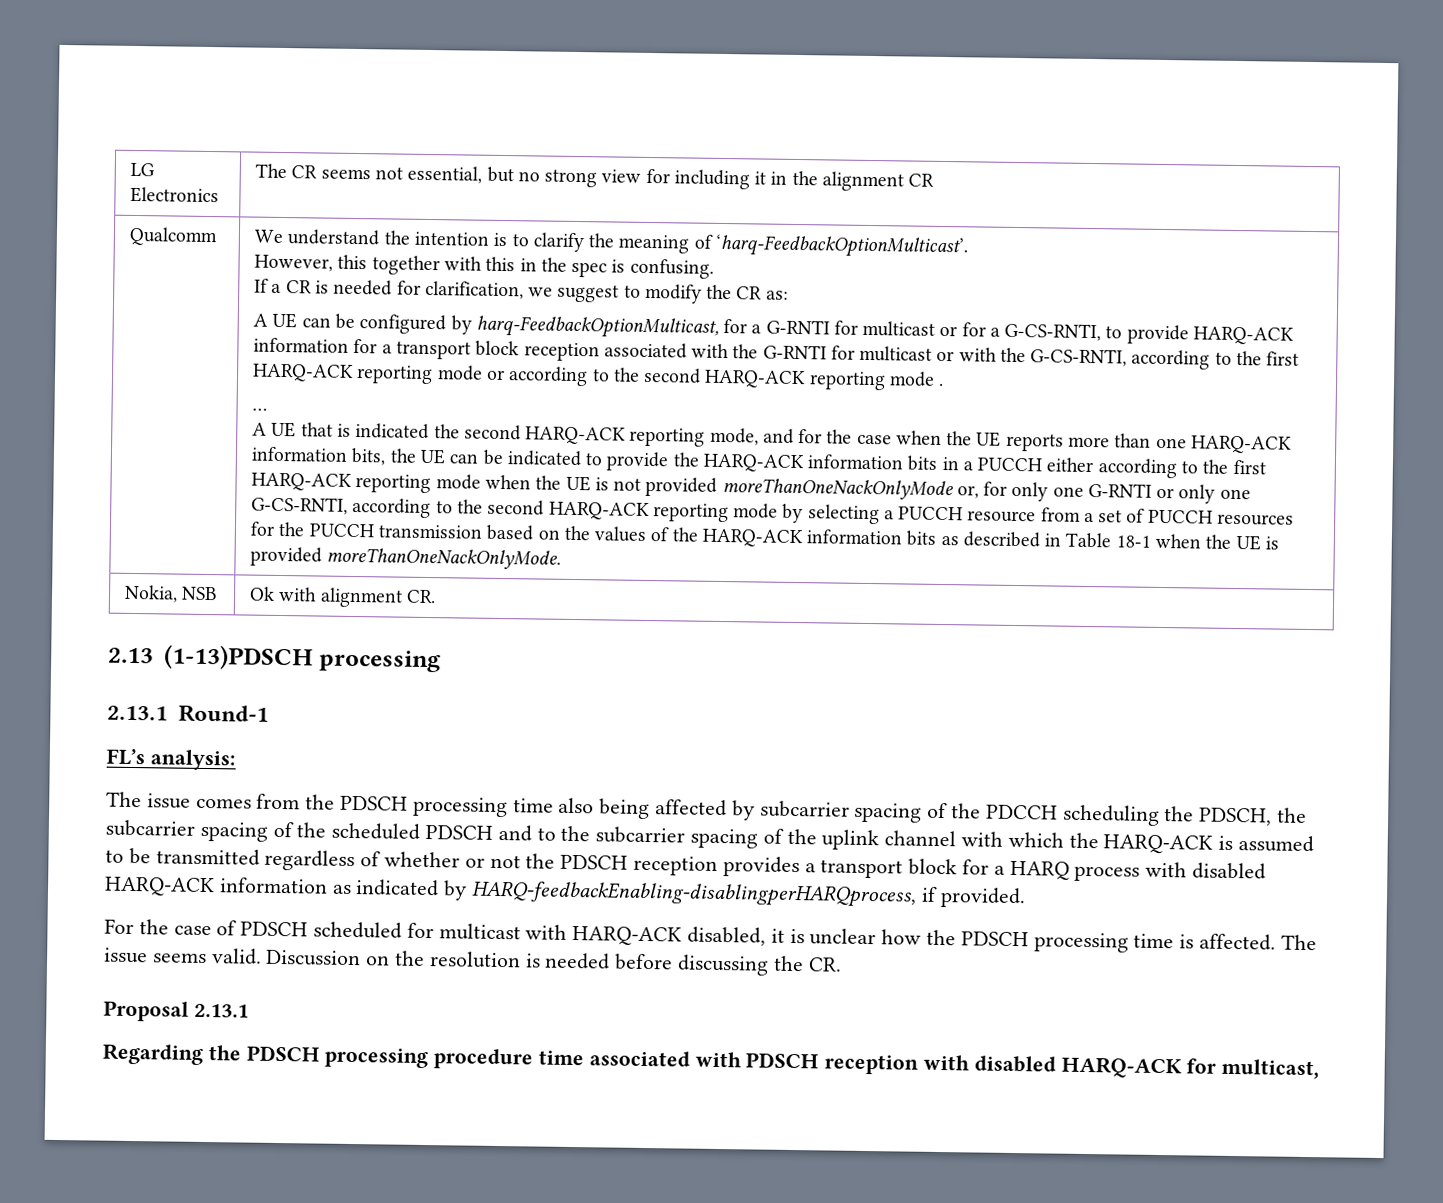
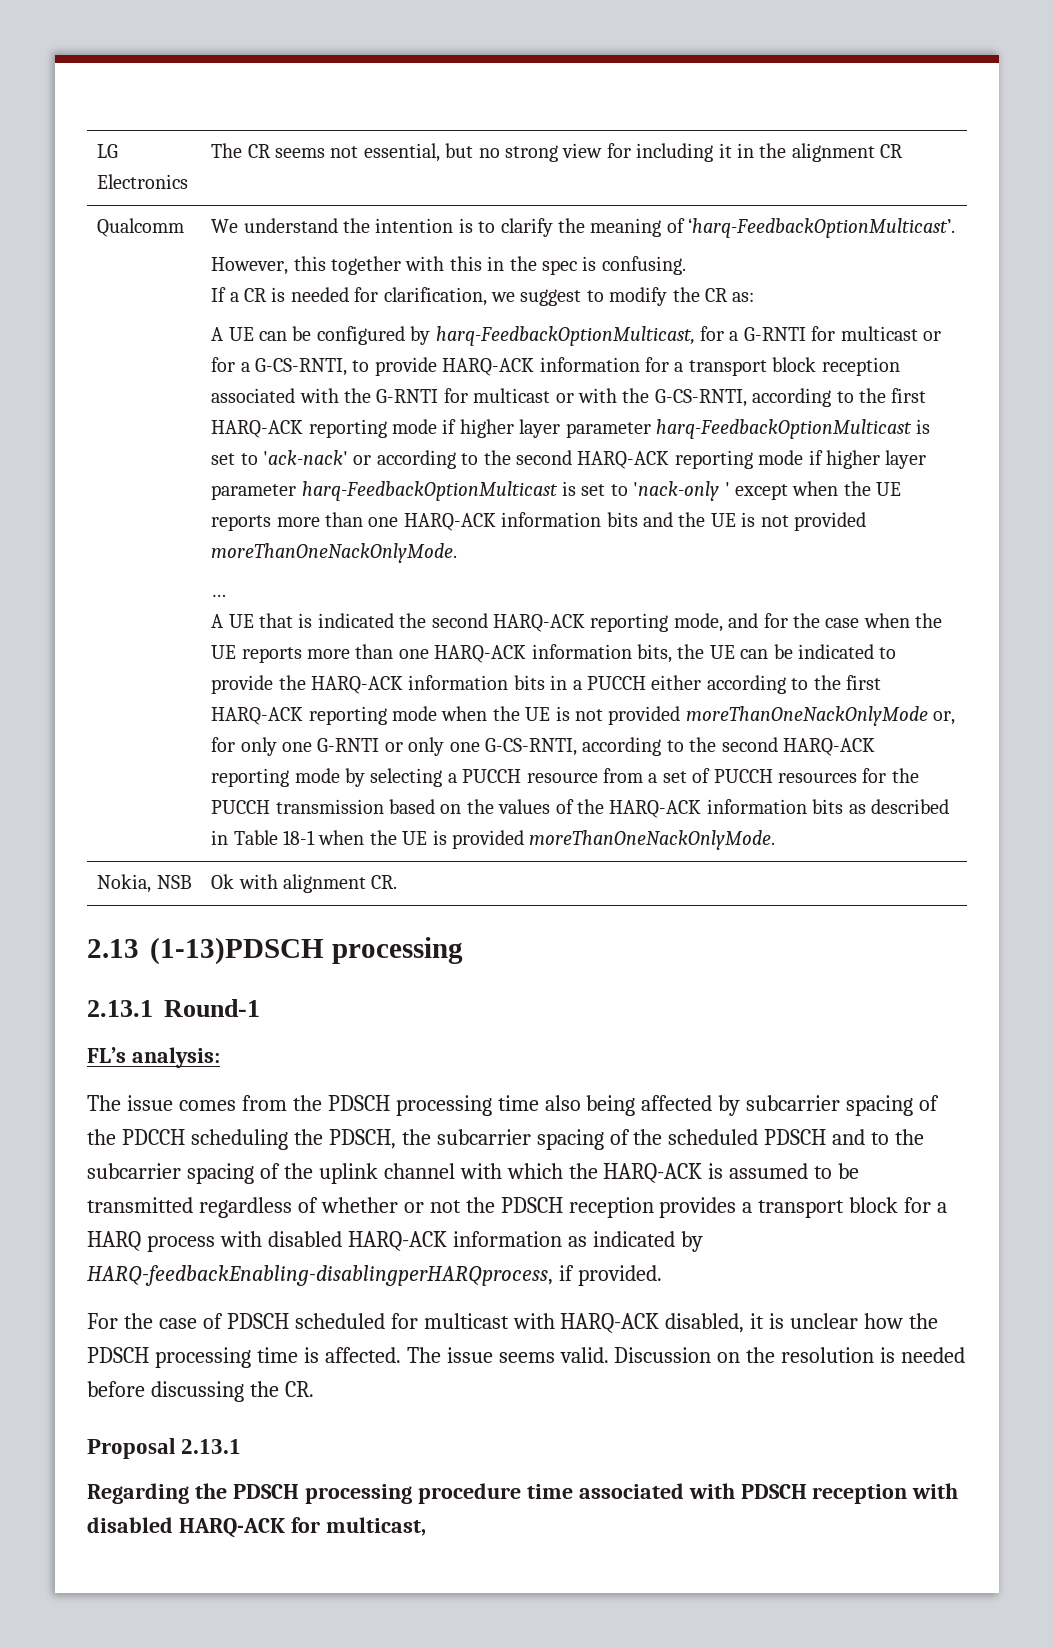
(483, 373) none -> [442,419,931,439] [211,450,348,465] if higher layer parameter harq-FeedbackOptionMulticast is set to 'ack-nack'
[938,382,944,387] . -> [808,450,927,469] [211,481,902,501] [211,512,866,531] [211,543,458,563] if higher layer parameter harq-FeedbackOptionMulticast is set to 'nack-only ' except when the UE reports more than one HARQ-ACK information bits and the UE is not provided moreThanOneNackOnlyMode.

